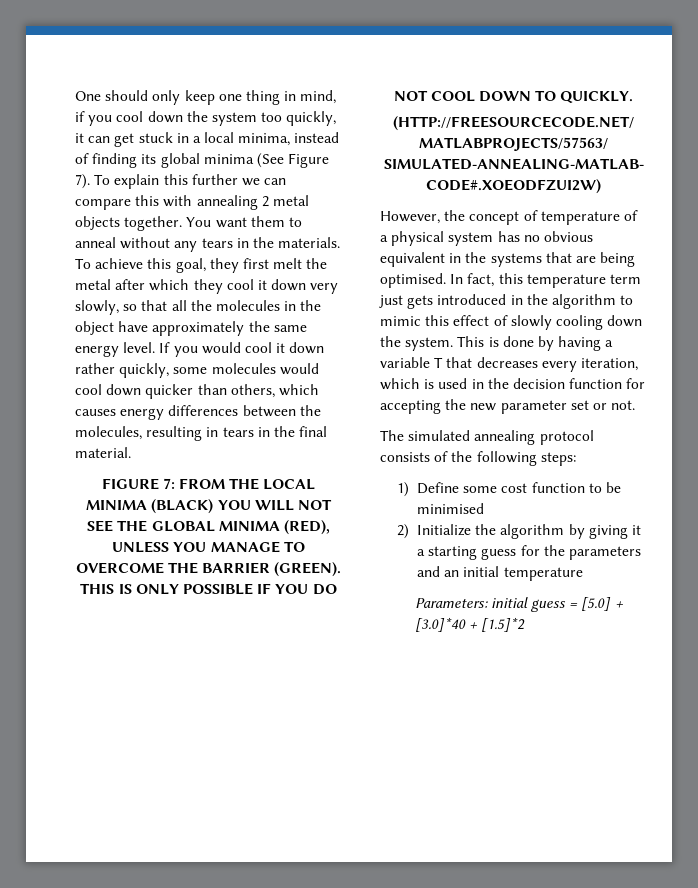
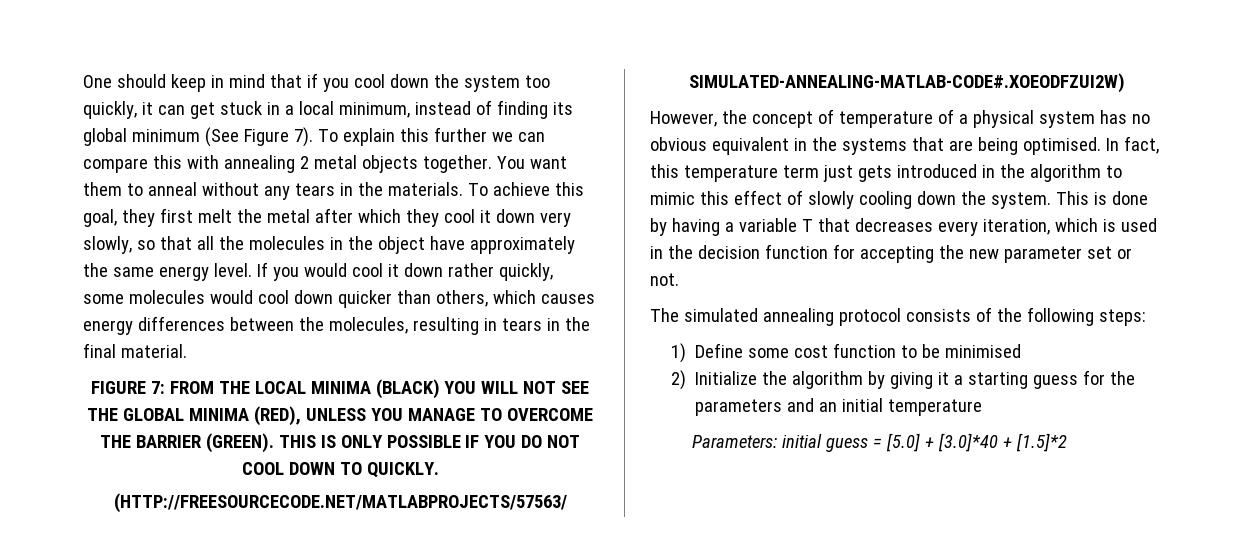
[152,90,337,105] only keep one thing in mind, -> [170,74,302,92] keep in mind that
[238,133,291,146] minima, -> [338,102,410,118] minimum,
[203,154,254,164] minima -> [131,129,200,142] minimum

